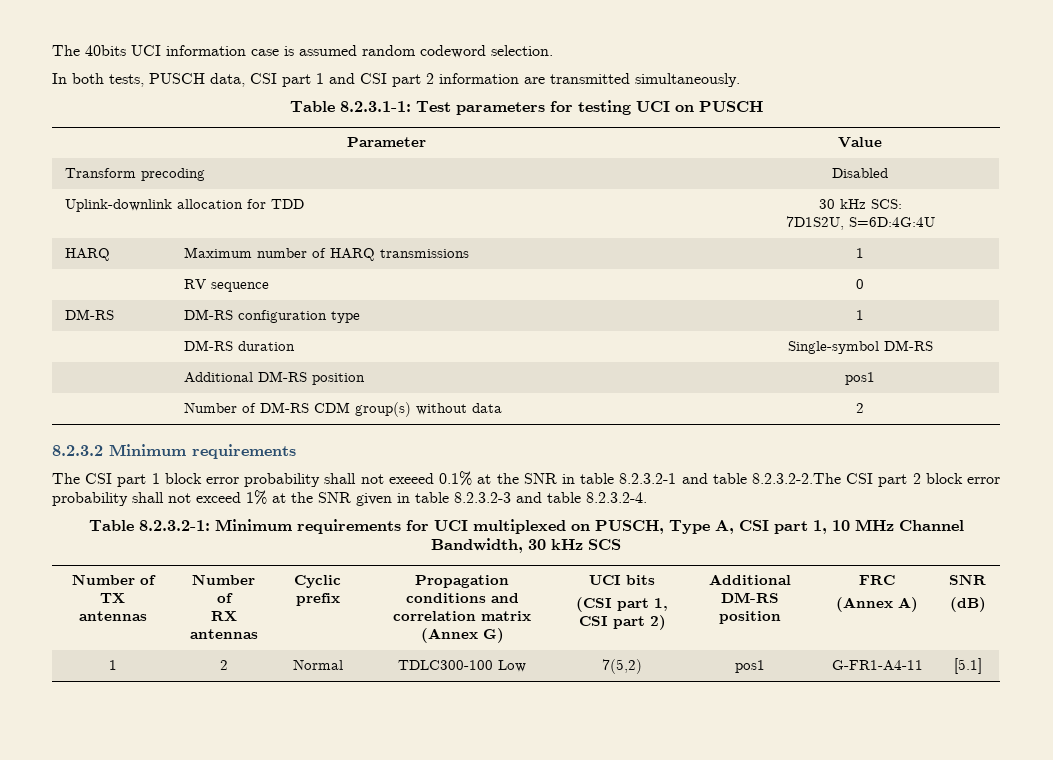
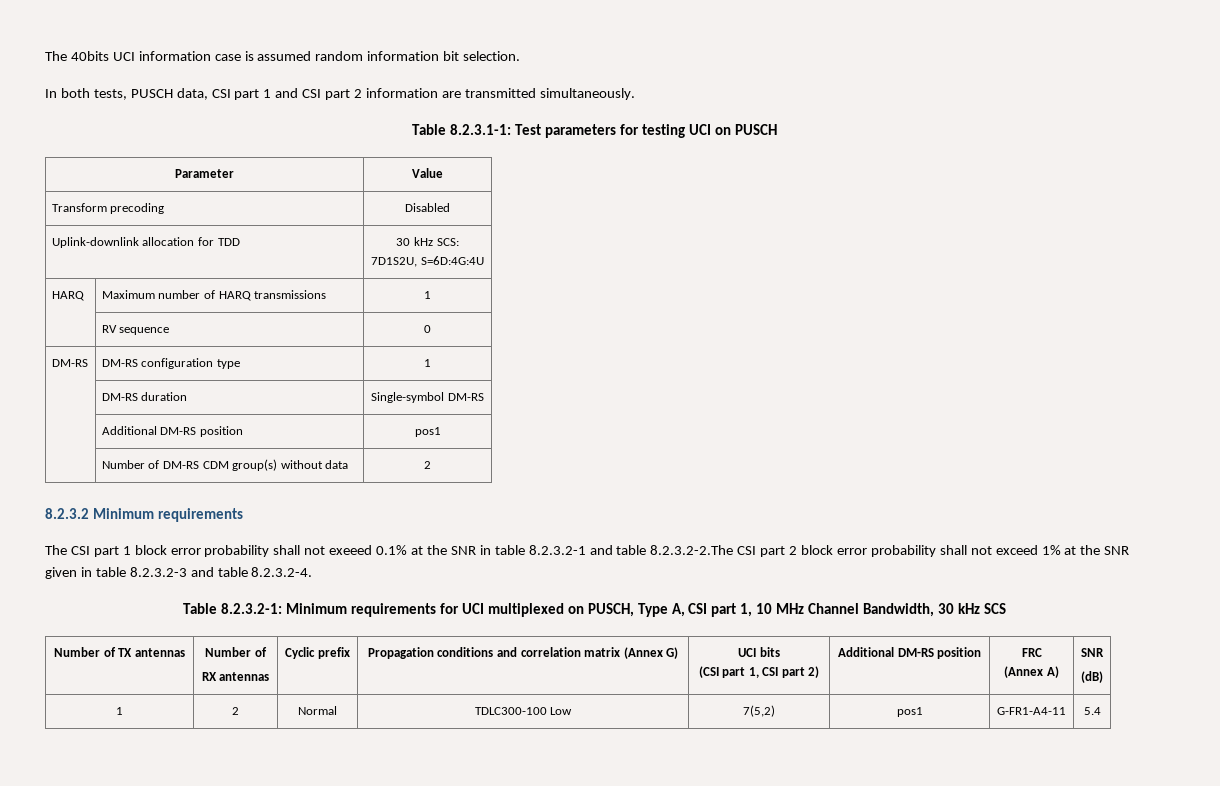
[420,45,486,58] codeword -> [367,51,460,61] information bit
[953,658,982,674] [5.1] -> [1083,707,1101,715] 5.4

